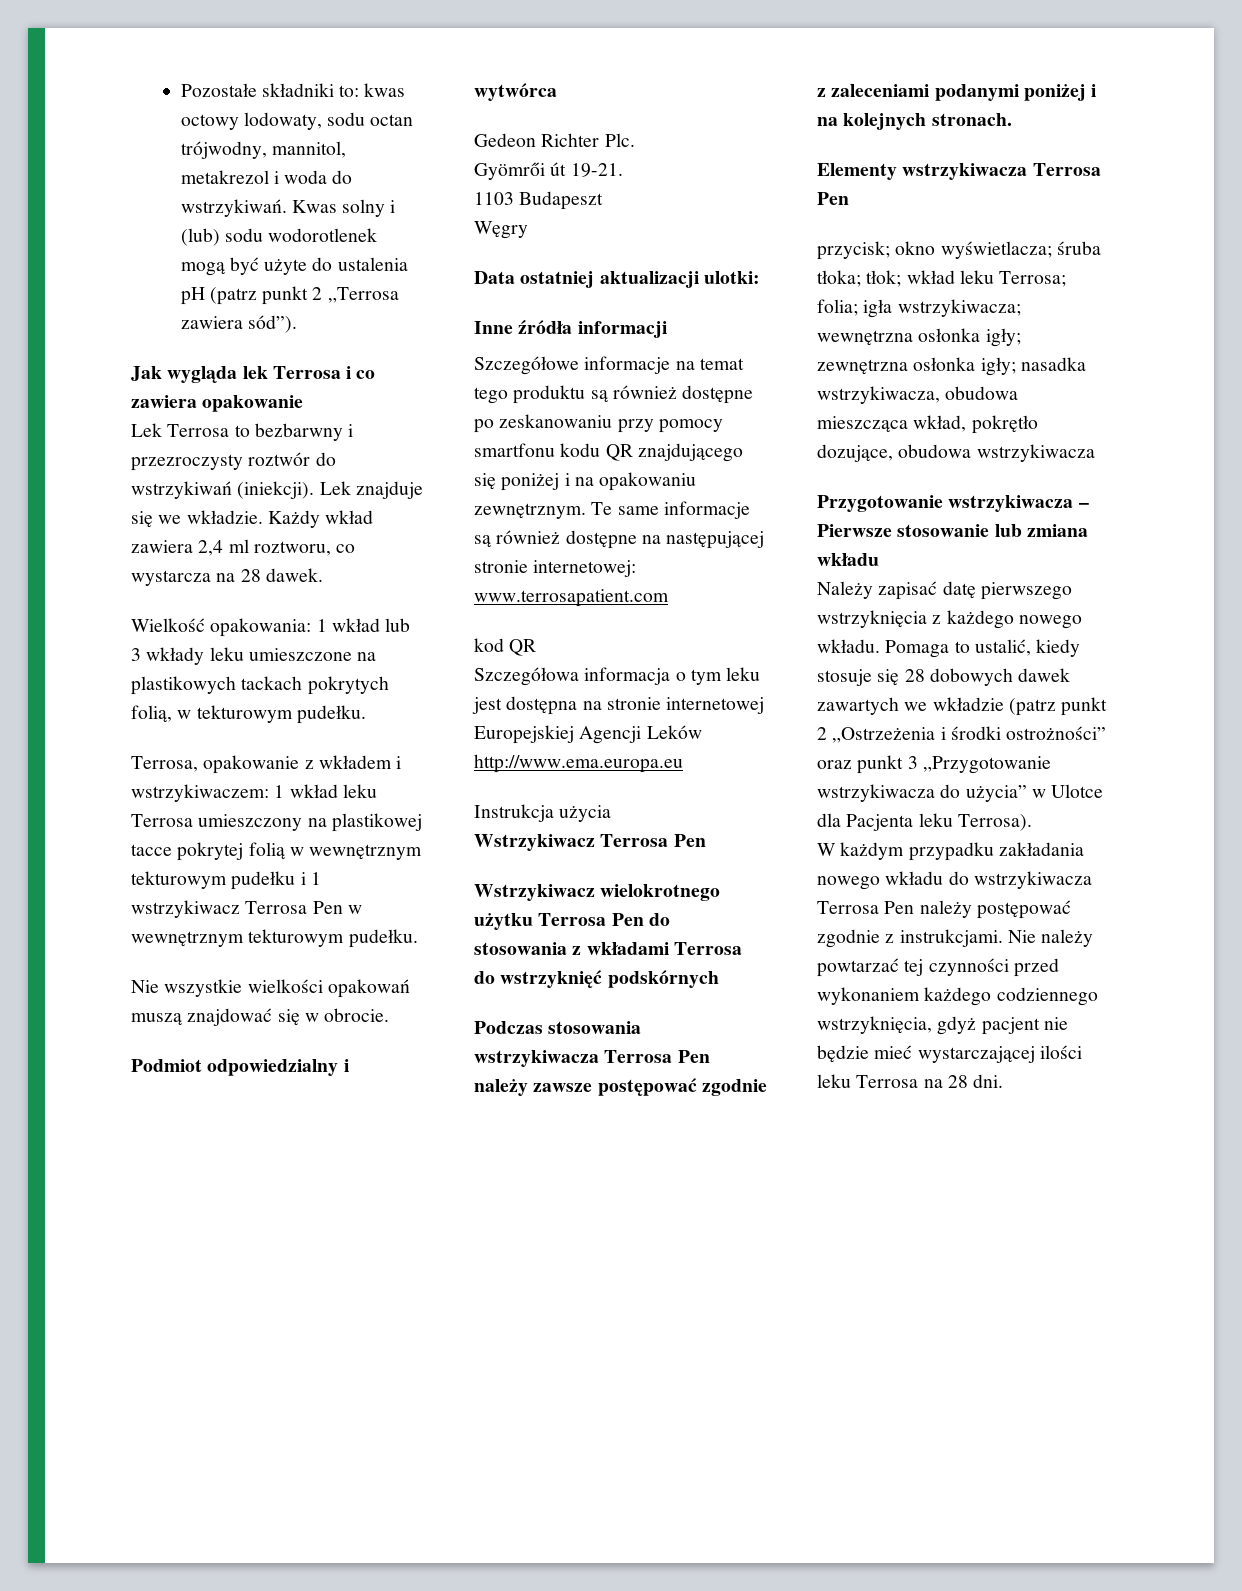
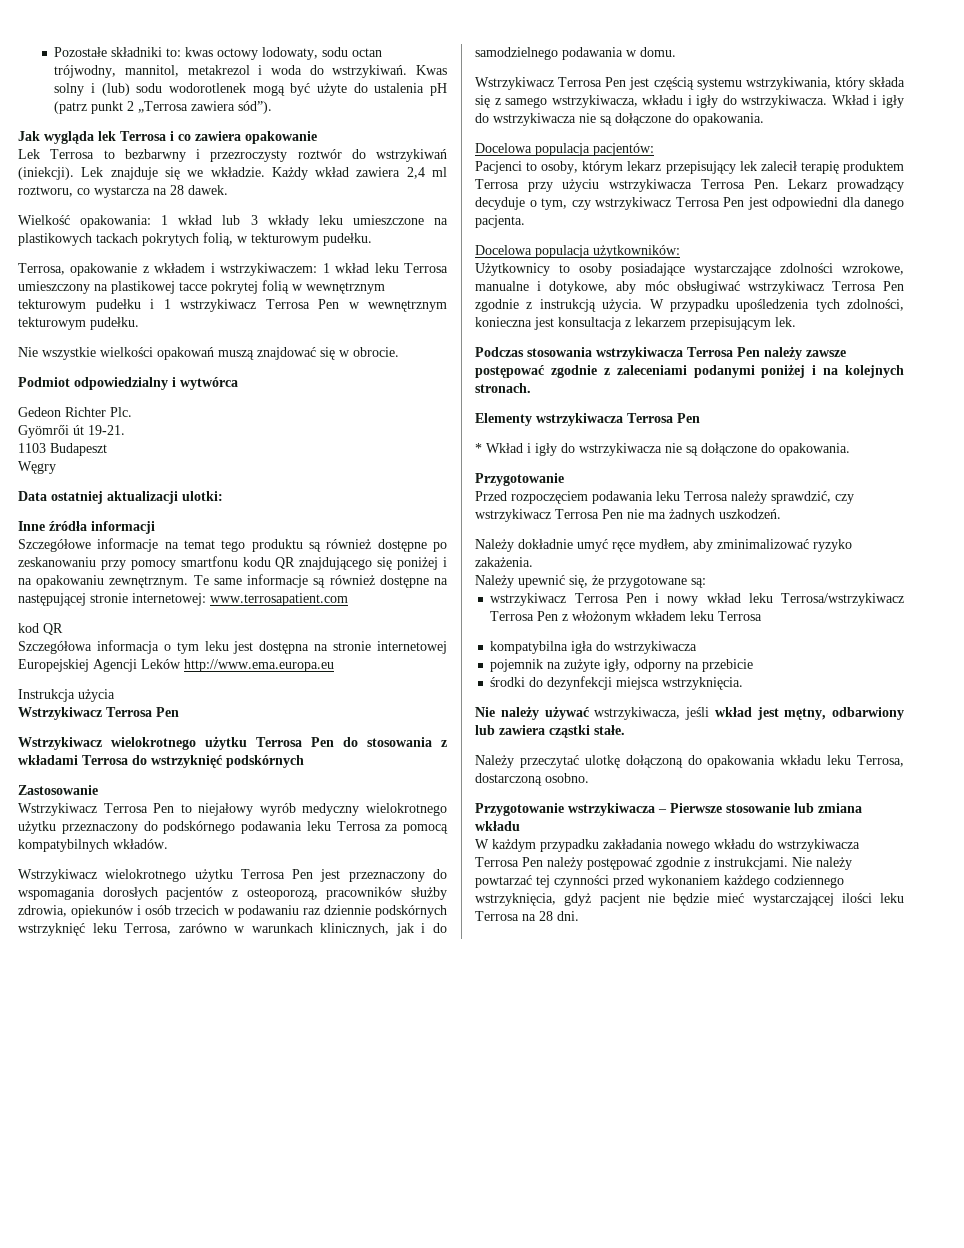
(719, 979) none -> [18,785,98,795] [18,803,447,816] [18,821,448,834] [18,839,168,852] [18,869,447,882] [18,887,447,900] [18,905,447,918] [18,923,447,936] [475,47,676,60] [475,77,905,90] [475,95,904,108] [475,113,764,126] [475,143,654,156] [475,161,904,174] [475,179,904,192] [475,197,904,210] [475,215,525,228] [475,245,680,258] [475,263,904,276] [475,281,904,294] [475,299,904,312] [475,317,796,330] // Zastosowanie // Wstrzykiwacz Terrosa Pen to niejałowy wyrób medyczny wielokrotnego użytku przeznaczony do podskórnego podawania leku Terrosa za pomocą kompatybilnych wkładów. // Wstrzykiwacz wielokrotnego użytku Terrosa Pen jest przeznaczony do wspomagania dorosłych pacjentów z osteoporozą, pracowników służby zdrowia, opiekunów i osób trzecich w podawaniu raz dziennie podskórnych wstrzyknięć leku Terrosa, zarówno w warunkach klinicznych, jak i do samodzielnego podawania w domu. // Wstrzykiwacz Terrosa Pen jest częścią systemu wstrzykiwania, który składa się z samego wstrzykiwacza, wkładu i igły do wstrzykiwacza. Wkład i igły do wstrzykiwacza nie są dołączone do opakowania. // Docelowa populacja pacjentów: // Pacjenci to osoby, którym lekarz przepisujący lek zalecił terapię produktem Terrosa przy użyciu wstrzykiwacza Terrosa Pen. Lekarz prowadzący decyduje o tym, czy wstrzykiwacz Terrosa Pen jest odpowiedni dla danego pacjenta. // Docelowa populacja użytkowników: // Użytkownicy to osoby posiadające wystarczające zdolności wzrokowe, manualne i dotykowe, aby móc obsługiwać wstrzykiwacz Terrosa Pen zgodnie z instrukcją użycia. W przypadku upośledzenia tych zdolności, konieczna jest konsultacja z lekarzem przepisującym lek.
[817,241,1101,260] [817,270,1067,287] [817,299,1021,318] [817,328,1021,347] [817,357,1086,376] [817,386,1019,404] [817,415,1038,434] [817,444,1095,462] przycisk; okno wyświetlacza; śruba tłoka; tłok; wkład leku Terrosa; folia; igła wstrzykiwacza; wewnętrzna osłonka igły; zewnętrzna osłonka igły; nasadka wstrzykiwacza, obudowa mieszcząca wkład, pokrętło dozujące, obudowa wstrzykiwacza -> [475,443,850,456] [475,473,564,486] [475,491,854,504] [475,509,781,522] [475,539,852,552] [475,557,533,567] [475,575,706,588] [490,593,904,606] [490,611,763,624] [490,641,698,654] [490,659,754,672] [490,676,744,690] [475,706,904,720] [475,725,625,738] [475,755,904,768] [475,773,589,786] * Wkład i igły do wstrzykiwacza nie są dołączone do opakowania. // Przygotowanie // Przed rozpoczęciem podawania leku Terrosa należy sprawdzić, czy wstrzykiwacz Terrosa Pen nie ma żadnych uszkodzeń. // Należy dokładnie umyć ręce mydłem, aby zminimalizować ryzyko zakażenia. // Należy upewnić się, że przygotowane są: // wstrzykiwacz Terrosa Pen i nowy wkład leku Terrosa/wstrzykiwacz Terrosa Pen z włożonym wkładem leku Terrosa // kompatybilna igła do wstrzykiwacza // pojemnik na zużyte igły, odporny na przebicie // środki do dezynfekcji miejsca wstrzyknięcia. // Nie należy używać wstrzykiwacza, jeśli wkład jest mętny, odbarwiony lub zawiera cząstki stałe. // Należy przeczytać ulotkę dołączoną do opakowania wkładu leku Terrosa, dostarczoną osobno.
[817,581,1072,600] [817,610,1082,629] [817,639,1081,658] [817,668,1071,686] [817,697,1108,716] [817,726,1107,743] [817,755,1051,774] [817,784,1104,802] [817,813,1032,831] // Należy zapisać datę pierwszego wstrzyknięcia z każdego nowego wkładu. Pomaga to ustalić, kiedy stosuje się 28 dobowych dawek zawartych we wkładzie (patrz punkt 2 „Ostrzeżenia i środki ostrożności” oraz punkt 3 „Przygotowanie wstrzykiwacza do użycia” w Ulotce dla Pacjenta leku Terrosa). -> (520, 826) none

